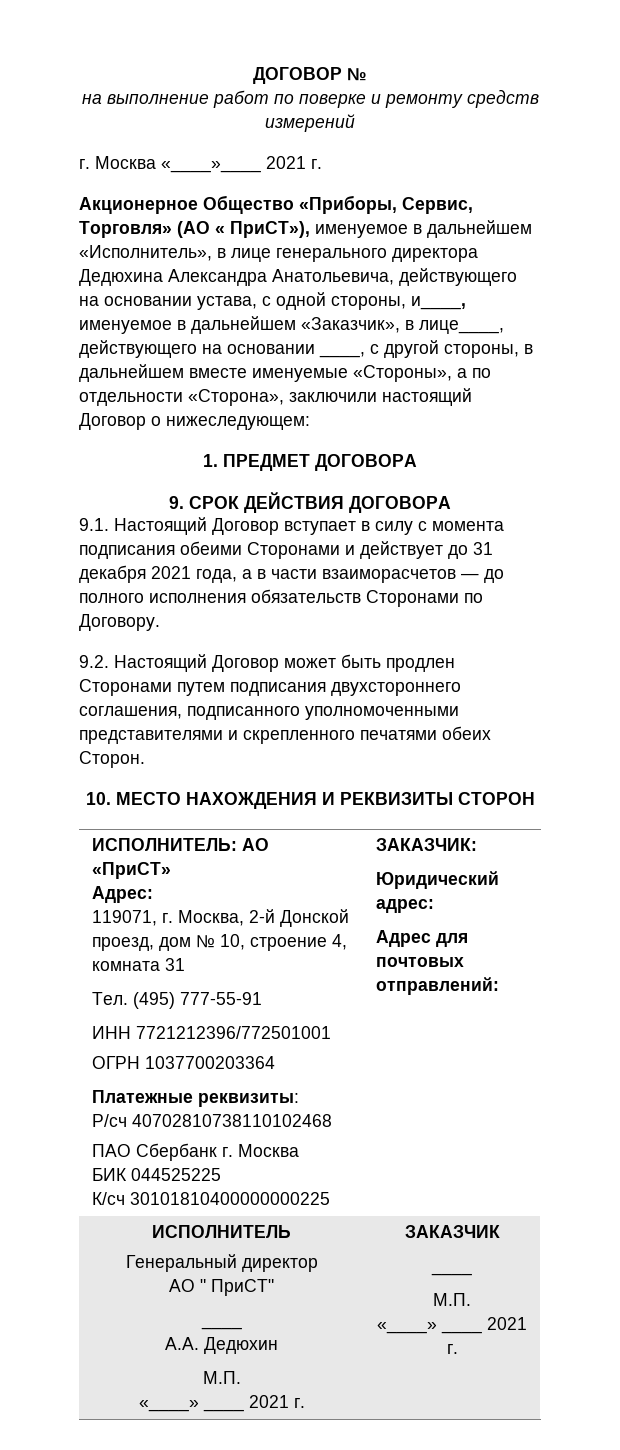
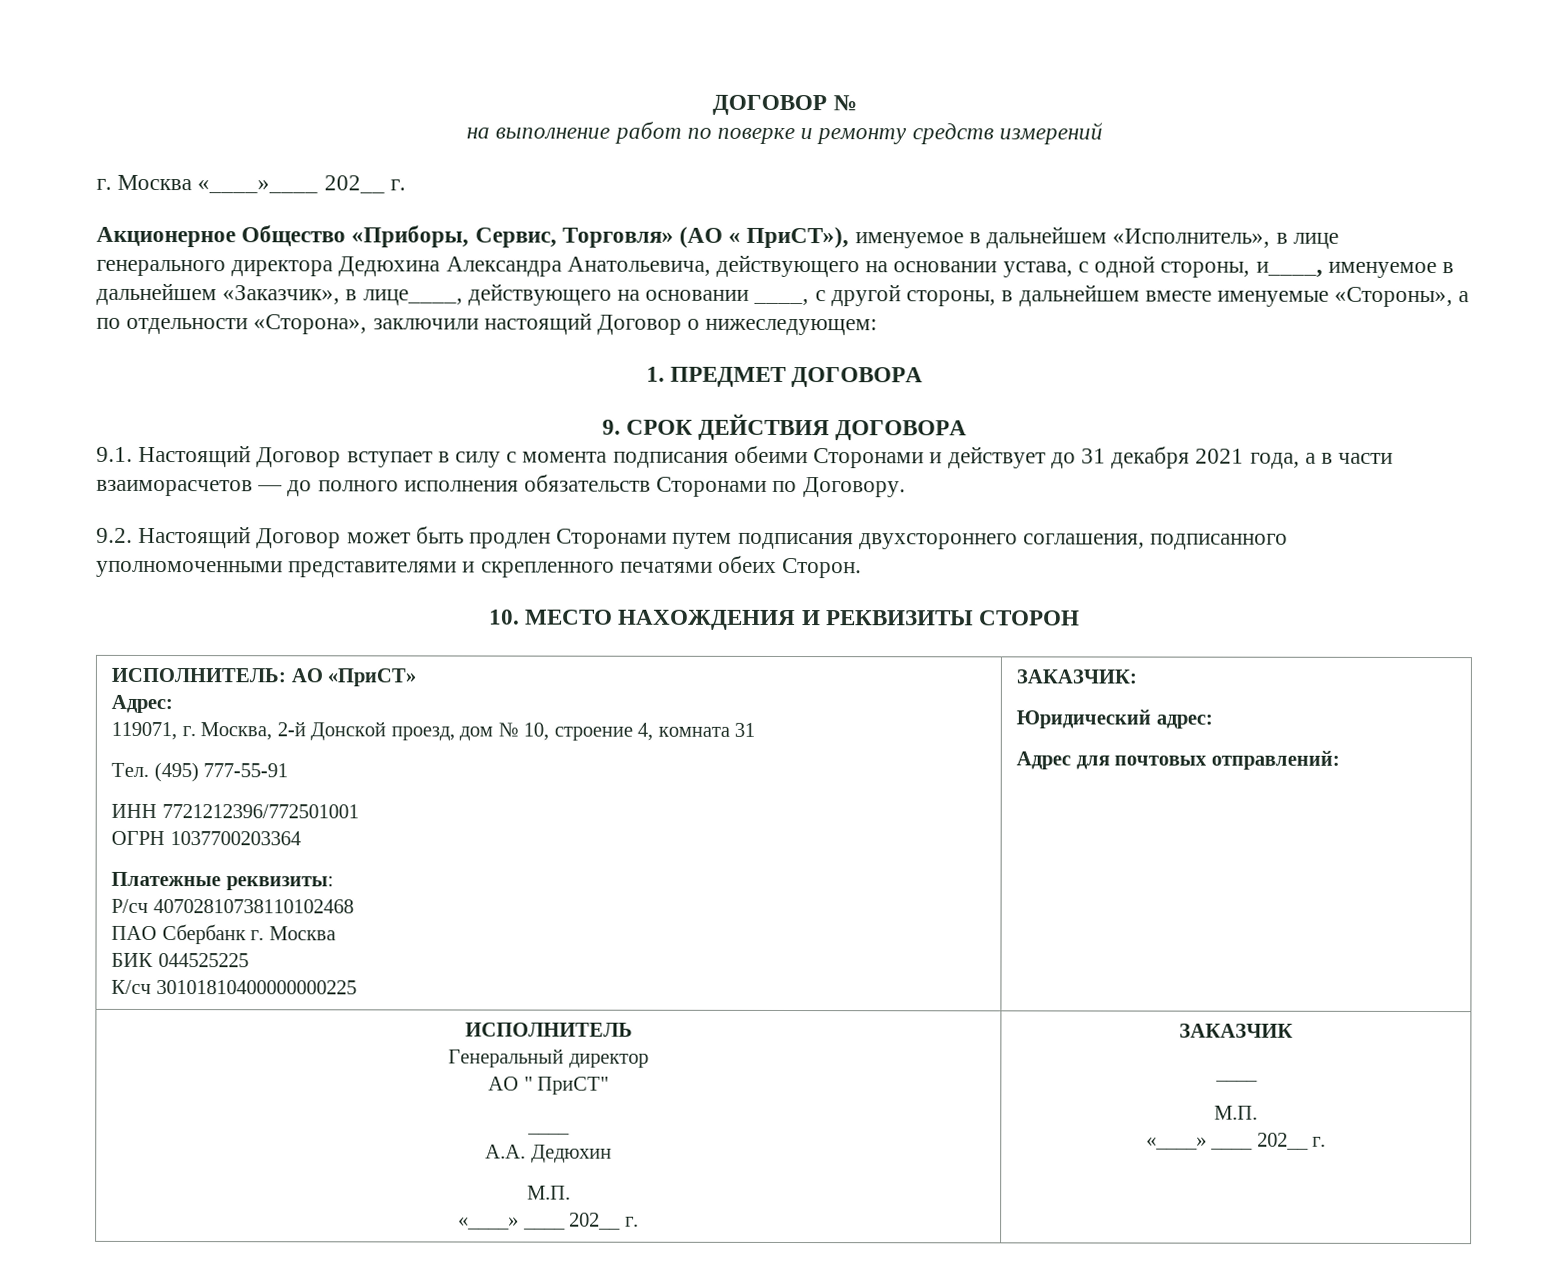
[266,156,306,169] 2021 -> [323,175,385,194] 202__
[248,1395,289,1408] 2021 -> [569,1212,622,1230] 202__
[487,1317,527,1330] 2021 -> [1256,1132,1309,1150] 202__

